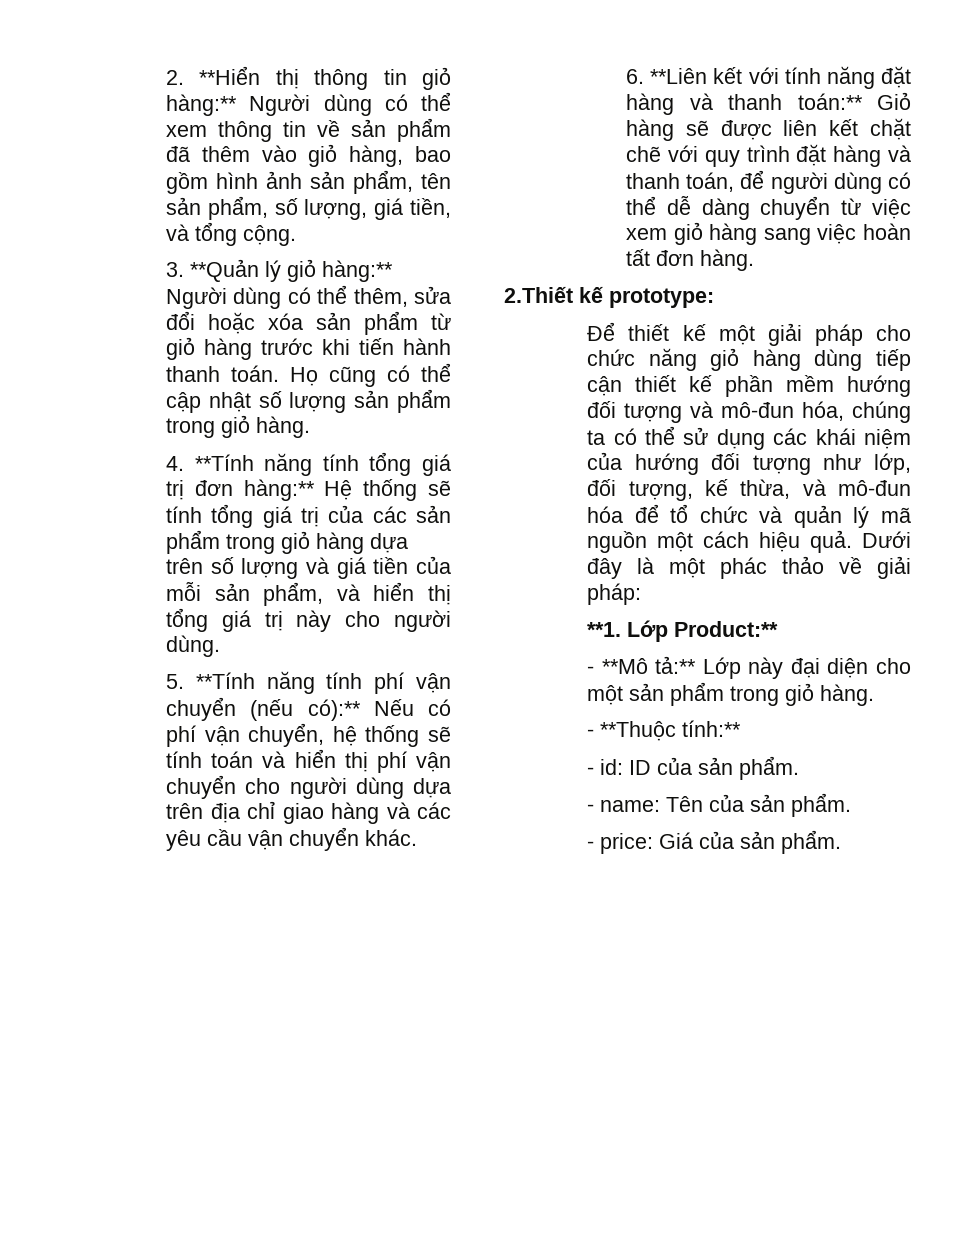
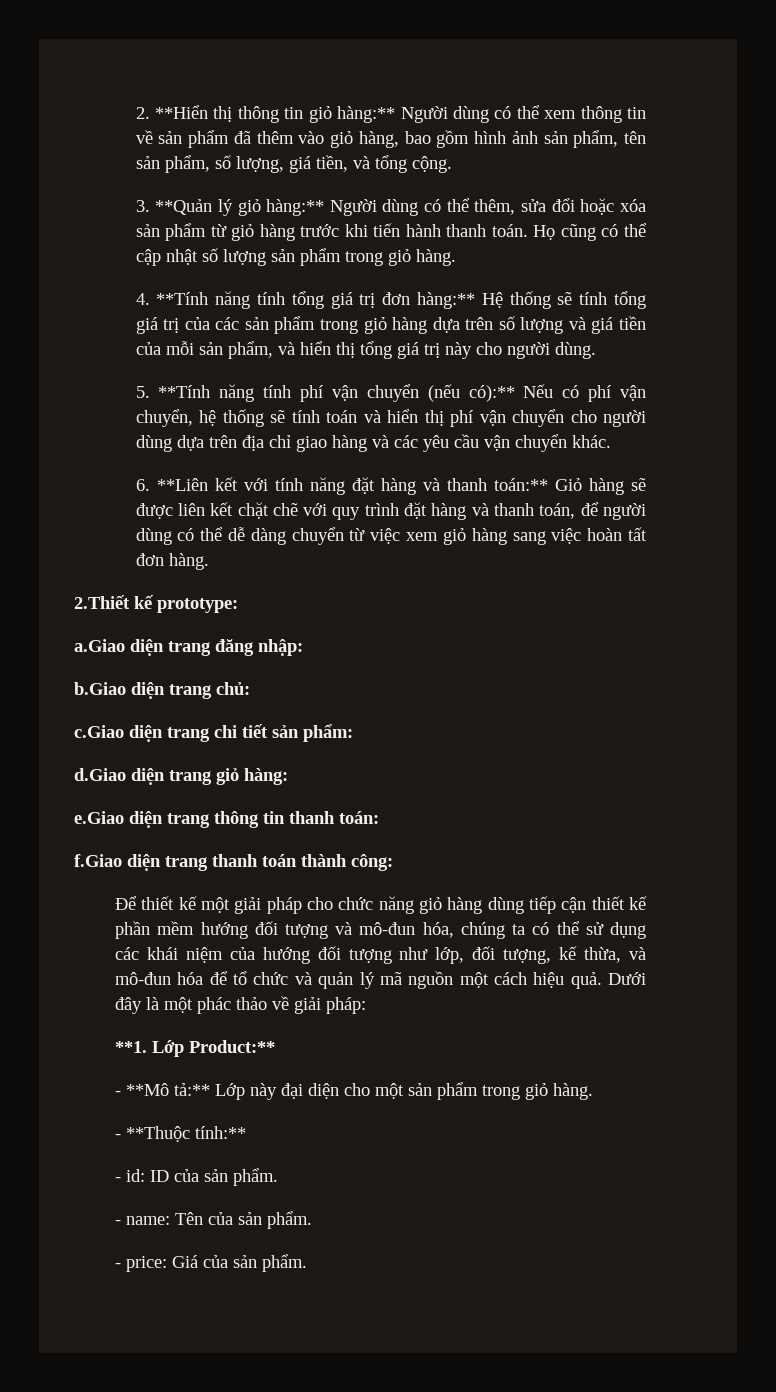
(714, 298) none -> [74,639,303,656] [74,682,250,699] [74,724,353,742] [74,768,288,785] [74,811,379,828] [74,854,393,871] // a.Giao diện trang đăng nhập: // b.Giao diện trang chủ: // c.Giao diện trang chi tiết sản phẩm: // d.Giao diện trang giỏ hàng: // e.Giao diện trang thông tin thanh toán: // f.Giao diện trang thanh toán thành công:

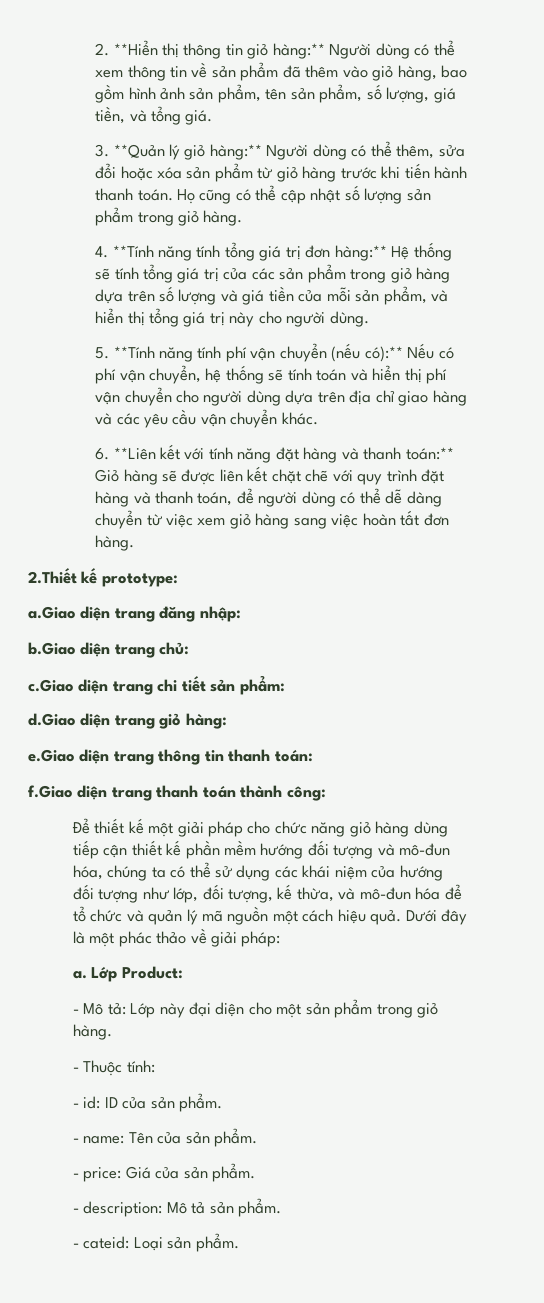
[411,156,452,173] cộng. -> [185,110,213,125] giá.
[115,1040,276,1057] [115,1083,211,1096] **1. Lớp Product:** // - **Mô tả:** -> [72,966,183,982] [72,1003,126,1015] a. Lớp Product: // - Mô tả:
[126,1126,247,1142] **Thuộc tính:** -> [83,1060,155,1076] Thuộc tính:
(308, 1263) none -> [72,1198,281,1217] [72,1233,239,1252] // - description: Mô tả sản phẩm. // - cateid: Loại sản phẩm.

